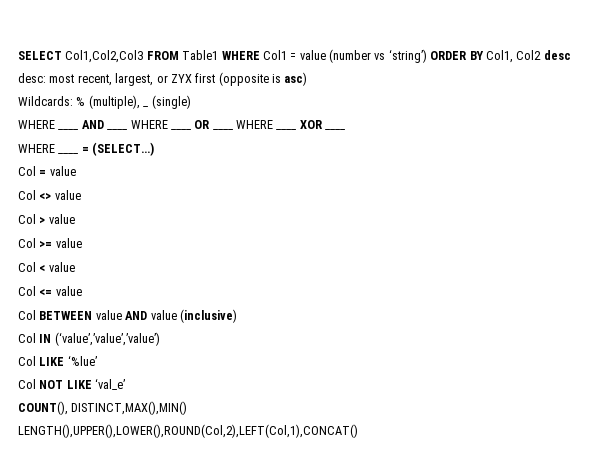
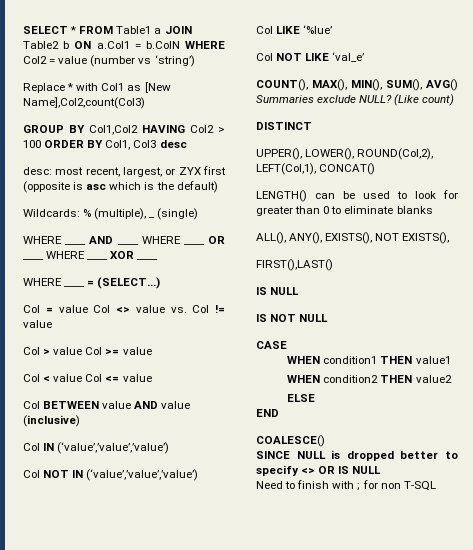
[65,50,144,63] Col1,Col2,Col3 -> [70,26,77,34] *
[221,50,287,60] WHERE Col1 -> [154,26,192,34] [23,41,225,49] [23,56,47,64] a JOIN Table2 b ON a.Col1 = b.ColN WHERE Col2
(427, 56) none -> [23,82,171,93] [23,97,145,109] [23,125,225,135] [23,140,41,148] // Replace * with Col1 as [New Name],Col2,count(Col3) // GROUP BY Col1,Col2 HAVING Col2 > 100
[516,50,542,60] Col2 -> [133,140,157,148] Col3
[284,72,308,86] asc) -> [86,181,218,193] asc which is the default)
(76, 171) // -> (88, 309) none
(81, 195) none -> [170,305,225,313] [23,320,52,328] vs. Col != value
(75, 219) // -> (83, 351) none
(75, 267) // -> (83, 378) none
(160, 339) none -> [23,469,199,481] // Col NOT IN (‘value’,’value’,’value’)
[71,401,188,415] [18,424,358,438] DISTINCT,MAX(),MIN() // LENGTH(),UPPER(),LOWER(),ROUND(Col,2),LEFT(Col,1),CONCAT() -> [312,79,458,91] [256,94,455,106] [256,122,312,130] [256,148,434,160] [256,163,376,175] [256,190,458,202] [256,206,433,216] [256,232,450,244] [256,259,333,271] [256,287,300,295] [256,314,329,322] [256,341,287,349] [287,356,451,364] [287,375,452,383] [287,394,316,402] [256,409,279,417] [256,435,325,447] [256,450,458,461] [256,465,382,476] [256,480,436,491] MAX(), MIN(), SUM(), AVG() Summaries exclude NULL? (Like count) // DISTINCT // UPPER(), LOWER(), ROUND(Col,2), LEFT(Col,1), CONCAT() // LENGTH() can be used to look for greater than 0 to eliminate blanks // ALL(), ANY(), EXISTS(), NOT EXISTS(), // FIRST(),LAST() // IS NULL // IS NOT NULL // CASE // WHEN condition1 THEN value1 // WHEN condition2 THEN value2 // ELSE // END // COALESCE() // SINCE NULL is dropped better to specify <> OR IS NULL // Need to finish with ; for non T-SQL

